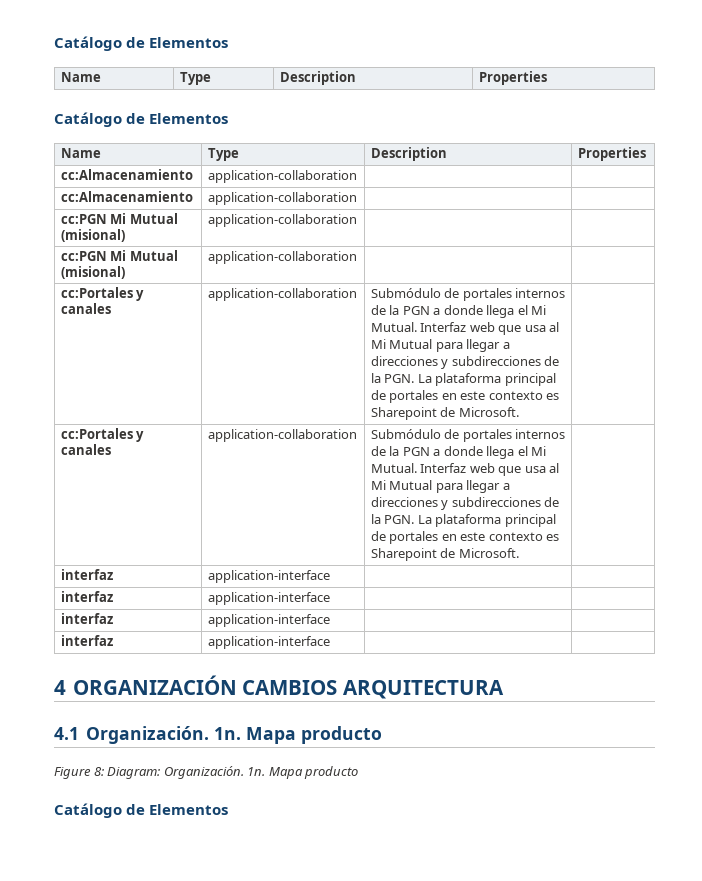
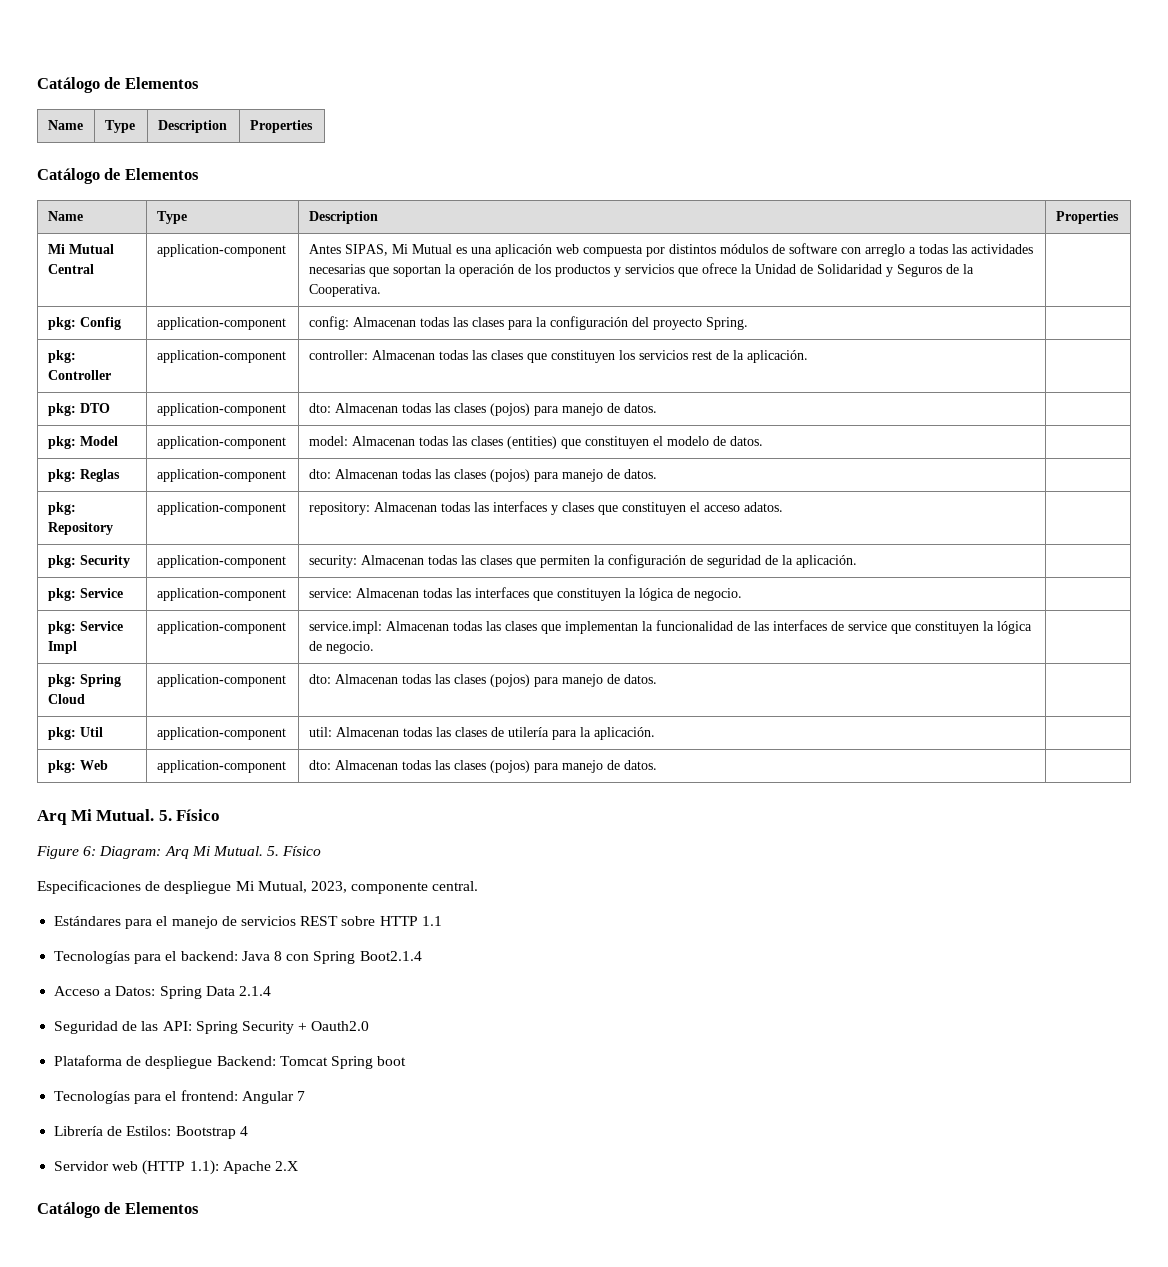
[60,169,193,180] [207,170,357,183] [60,191,193,202] [207,192,357,205] [60,213,178,224] [60,229,125,242] [207,214,357,227] [60,250,178,261] [60,266,125,279] [207,251,357,264] [60,287,145,301] [60,303,111,314] [207,288,357,301] [370,288,566,301] [370,305,547,318] [370,322,560,335] [370,339,510,352] [370,356,560,369] [370,373,556,386] [370,390,560,403] [370,407,519,420] [60,428,145,442] [60,444,111,455] [207,429,357,442] [370,429,566,442] [370,446,547,459] [370,463,560,476] [370,480,510,493] [370,497,560,510] [370,514,556,527] [370,531,560,544] [370,548,519,561] [60,569,113,580] [207,570,330,583] [60,591,113,602] [207,592,330,605] [60,613,113,624] [207,614,330,627] [60,635,113,646] [207,636,330,649] [54,675,504,699] [54,726,382,744] [54,766,359,779] cc:Almacenamiento | application-collaboration | | // cc:Almacenamiento | application-collaboration | | // cc:PGN Mi Mutual (misional) | application-collaboration | | // cc:PGN Mi Mutual (misional) | application-collaboration | | // cc:Portales y canales | application-collaboration | Submódulo de portales internos de la PGN a donde llega el Mi Mutual. Interfaz web que usa al Mi Mutual para llegar a direcciones y subdirecciones de la PGN. La plataforma principal de portales en este contexto es Sharepoint de Microsoft. | // cc:Portales y canales | application-collaboration | Submódulo de portales internos de la PGN a donde llega el Mi Mutual. Interfaz web que usa al Mi Mutual para llegar a direcciones y subdirecciones de la PGN. La plataforma principal de portales en este contexto es Sharepoint de Microsoft. | // interfaz | application-interface | | // interfaz | application-interface | | // interfaz | application-interface | | // interfaz | application-interface | | // 4 ORGANIZACIÓN CAMBIOS ARQUITECTURA // 4.1 Organización. 1n. Mapa producto // Figure 8: Diagram: Organización. 1n. Mapa producto -> [47,244,114,254] [47,264,94,274] [156,244,286,257] [308,243,1033,257] [308,263,974,277] [308,284,381,297] [47,317,121,330] [156,317,286,330] [308,316,748,330] [47,350,76,363] [47,370,111,380] [156,350,286,363] [308,350,808,363] [47,403,110,416] [156,403,286,416] [308,403,657,416] [47,436,118,449] [156,436,286,449] [308,436,763,449] [47,469,120,482] [156,469,286,482] [308,469,657,482] [47,502,76,515] [47,522,113,535] [156,502,286,515] [308,501,783,515] [47,555,130,568] [156,555,286,568] [308,554,857,568] [47,588,123,601] [156,588,286,601] [308,587,742,601] [47,621,123,634] [47,641,77,654] [156,621,286,634] [308,620,1032,634] [308,641,374,654] [47,674,121,687] [47,694,85,704] [156,674,286,687] [308,674,657,687] [47,727,103,740] [156,727,286,740] [308,727,655,740] [47,760,108,773] [156,760,286,773] [308,760,657,773] [37,809,221,825] [36,846,322,859] [37,880,479,894] [54,916,442,929] [54,951,422,964] [54,986,271,999] [54,1021,370,1034] [54,1055,407,1069] [54,1090,305,1104] [54,1126,248,1139] [54,1160,298,1175] Mi Mutual Central | application-component | Antes SIPAS, Mi Mutual es una aplicación web compuesta por distintos módulos de software con arreglo a todas las actividades necesarias que soportan la operación de los productos y servicios que ofrece la Unidad de Solidaridad y Seguros de la Cooperativa. | // pkg: Config | application-component | config: Almacenan todas las clases para la configuración del proyecto Spring. | // pkg: Controller | application-component | controller: Almacenan todas las clases que constituyen los servicios rest de la aplicación. | // pkg: DTO | application-component | dto: Almacenan todas las clases (pojos) para manejo de datos. | // pkg: Model | application-component | model: Almacenan todas las clases (entities) que constituyen el modelo de datos. | // pkg: Reglas | application-component | dto: Almacenan todas las clases (pojos) para manejo de datos. | // pkg: Repository | application-component | repository: Almacenan todas las interfaces y clases que constituyen el acceso adatos. | // pkg: Security | application-component | security: Almacenan todas las clases que permiten la configuración de seguridad de la aplicación. | // pkg: Service | application-component | service: Almacenan todas las interfaces que constituyen la lógica de negocio. | // pkg: Service Impl | application-component | service.impl: Almacenan todas las clases que implementan la funcionalidad de las interfaces de service que constituyen la lógica de negocio. | // pkg: Spring Cloud | application-component | dto: Almacenan todas las clases (pojos) para manejo de datos. | // pkg: Util | application-component | util: Almacenan todas las clases de utilería para la aplicación. | // pkg: Web | application-component | dto: Almacenan todas las clases (pojos) para manejo de datos. | // Arq Mi Mutual. 5. Físico // Figure 6: Diagram: Arq Mi Mutual. 5. Físico // Especificaciones de despliegue Mi Mutual, 2023, componente central. // Estándares para el manejo de servicios REST sobre HTTP 1.1 // Tecnologías para el backend: Java 8 con Spring Boot2.1.4 // Acceso a Datos: Spring Data 2.1.4 // Seguridad de las API: Spring Security + Oauth2.0 // Plataforma de despliegue Backend: Tomcat Spring boot // Tecnologías para el frontend: Angular 7 // Librería de Estilos: Bootstrap 4 // Servidor web (HTTP 1.1): Apache 2.X

